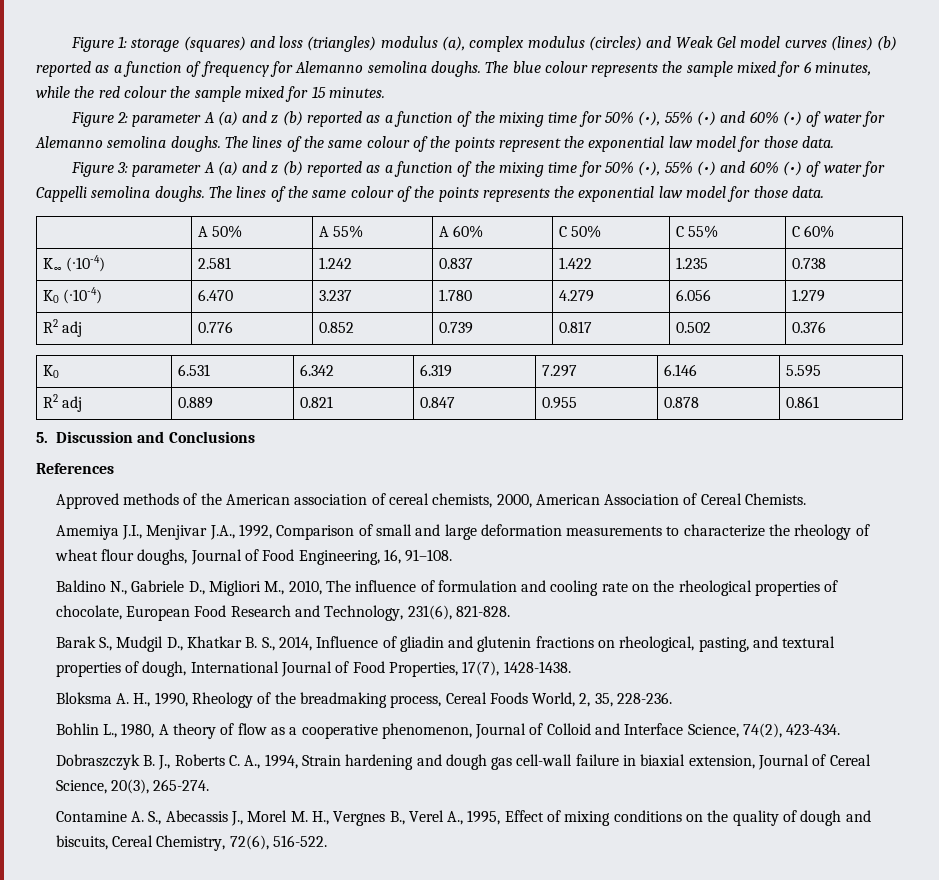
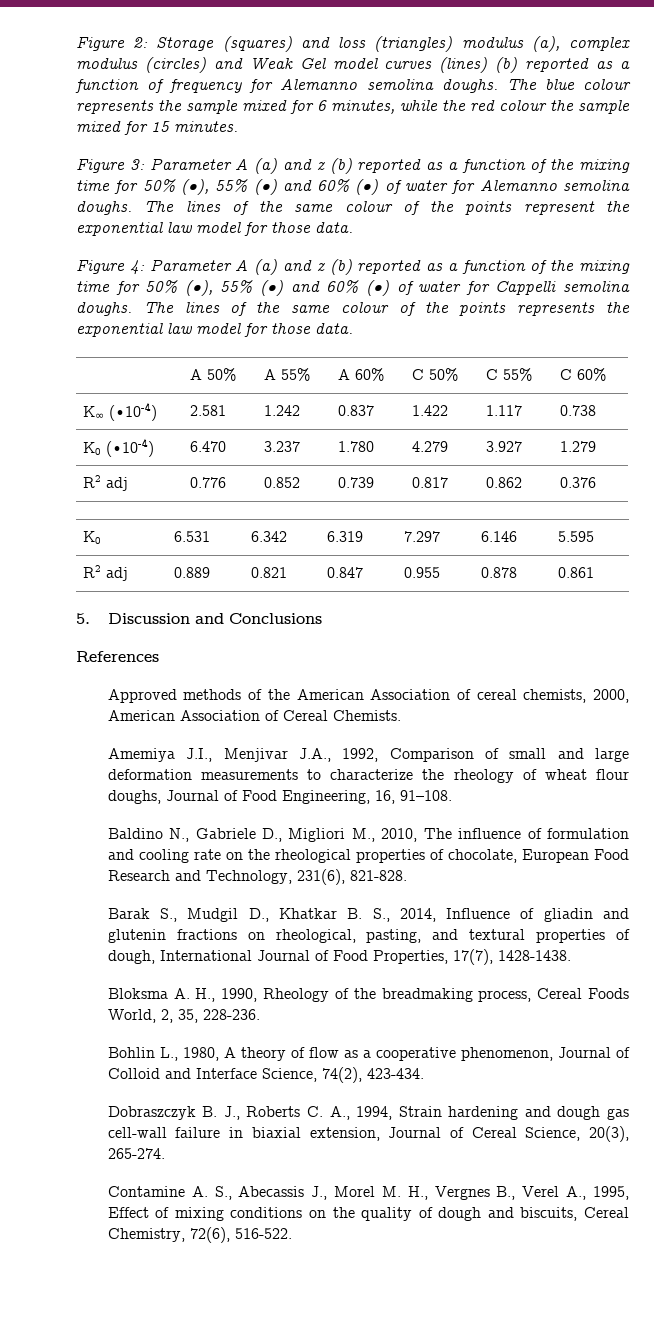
[70,36,180,52] Figure 1: storage -> [76,37,215,51] Figure 2: Storage
[116,112,202,127] 2: parameter -> [129,158,232,170] 3: Parameter
[116,162,202,177] 3: parameter -> [129,259,232,275] 4: Parameter
[676,257,709,269] 1.235 -> [486,405,523,416] 1.117
[676,289,712,301] 6.056 -> [486,441,523,452] 3.927
[676,322,712,333] 0.502 -> [486,477,523,488] 0.862
[294,494,368,505] association -> [370,689,451,700] Association

